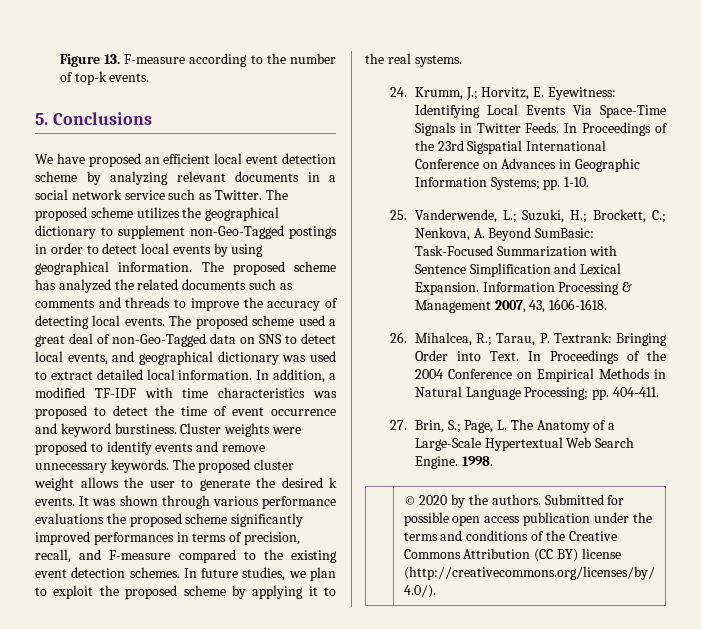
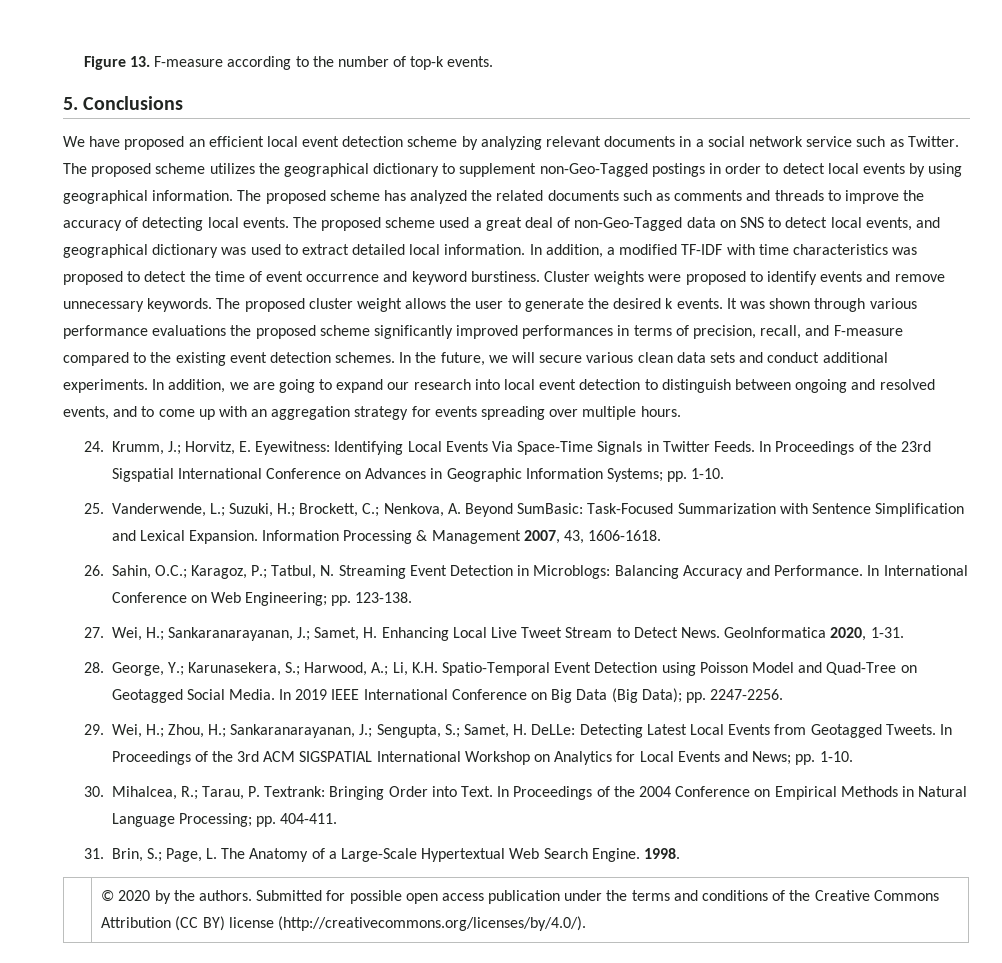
[201,567,336,581] [35,585,336,599] [365,53,462,67] future studies, we plan to exploit the proposed scheme by applying it to the real systems. -> [415,352,888,366] [63,379,935,393] [63,406,681,420] the future, we will secure various clean data sets and conduct additional experiments. In addition, we are going to expand our research into local event detection to distinguish between ongoing and resolved events, and to come up with an aggregation strategy for events spreading over multiple hours.
(407, 337) none -> [111,565,968,579] [111,592,413,606] [83,627,904,641] [83,662,917,676] [111,688,784,703] [83,724,952,738] [111,751,853,765] [83,786,104,797] Sahin, O.C.; Karagoz, P.; Tatbul, N. Streaming Event Detection in Microblogs: Balancing Accuracy and Performance. In International Conference on Web Engineering; pp. 123-138. // 27. Wei, H.; Sankaranarayanan, J.; Samet, H. Enhancing Local Live Tweet Stream to Detect News. GeoInformatica 2020, 1-31. // 28. George, Y.; Karunasekera, S.; Harwood, A.; Li, K.H. Spatio-Temporal Event Detection using Poisson Model and Quad-Tree on Geotagged Social Media. In 2019 IEEE International Conference on Big Data (Big Data); pp. 2247-2256. // 29. Wei, H.; Zhou, H.; Sankaranarayanan, J.; Sengupta, S.; Samet, H. DeLLe: Detecting Latest Local Events from Geotagged Tweets. In Proceedings of the 3rd ACM SIGSPATIAL International Workshop on Analytics for Local Events and News; pp. 1-10. // 30.
[389,420,407,430] 27. -> [83,848,104,859] 31.

